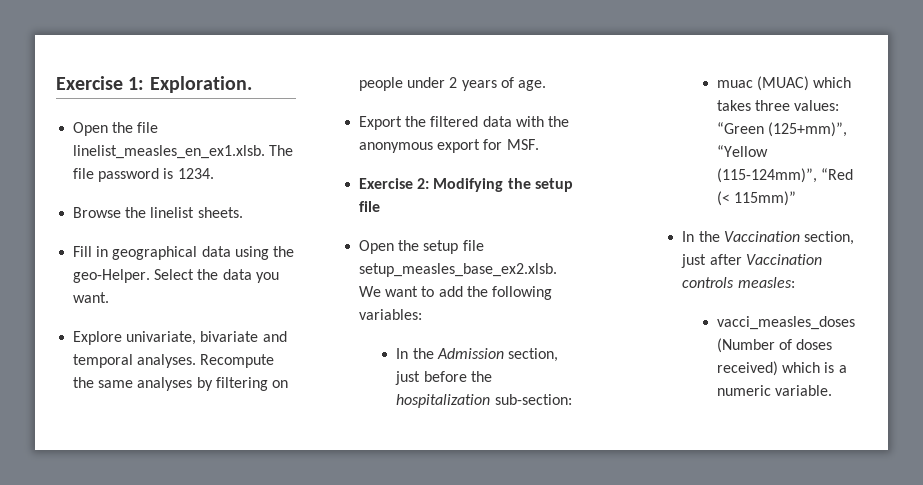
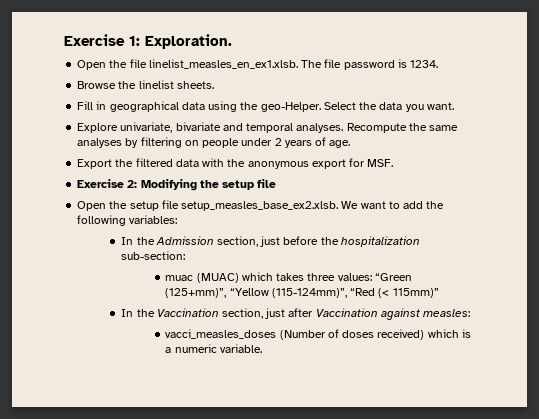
[682,277,735,288] controls -> [380,308,420,320] against

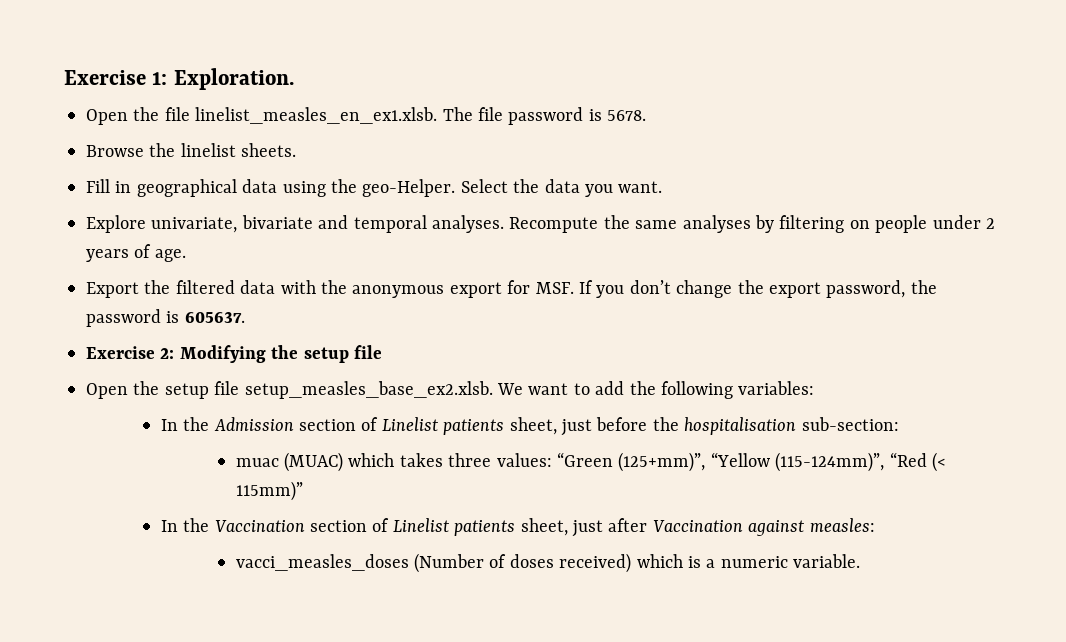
[410,60,439,68] 1234. -> [607,110,647,121] 5678.
(394, 163) none -> [578,280,937,298] [86,309,245,327] If you don’t change the export password, the password is 605637.
[216,236,258,247] section, -> [299,417,557,435] section of Linelist patients sheet,
[340,236,420,247] hospitalization -> [684,417,797,435] hospitalisation
[221,308,263,319] section, -> [310,518,568,536] section of Linelist patients sheet,

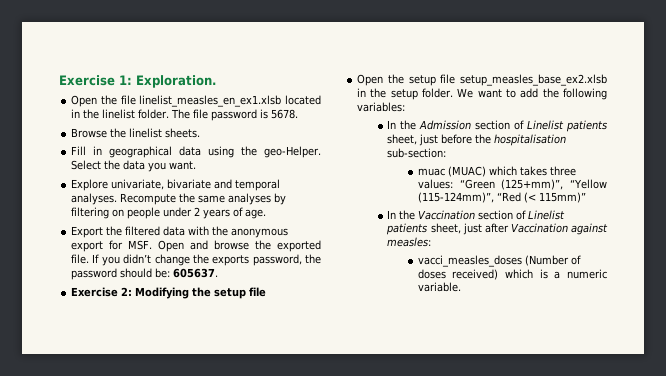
[195,107,438,124] linelist_measles_en_ex1.xlsb. -> [139,95,321,107] [71,109,170,119] linelist_measles_en_ex1.xlsb located in the linelist folder.
(574, 288) none -> [158,240,321,252] [71,254,90,264] Open and browse the exported file.
[629,280,671,294] don’t -> [123,254,152,264] didn’t
[768,282,821,298] export -> [212,255,250,266] exports
[166,311,180,323] is -> [120,268,171,278] should be:
[244,381,493,399] setup_measles_base_ex2.xlsb. -> [460,74,607,86] [357,88,454,100] setup_measles_base_ex2.xlsb in the setup folder.

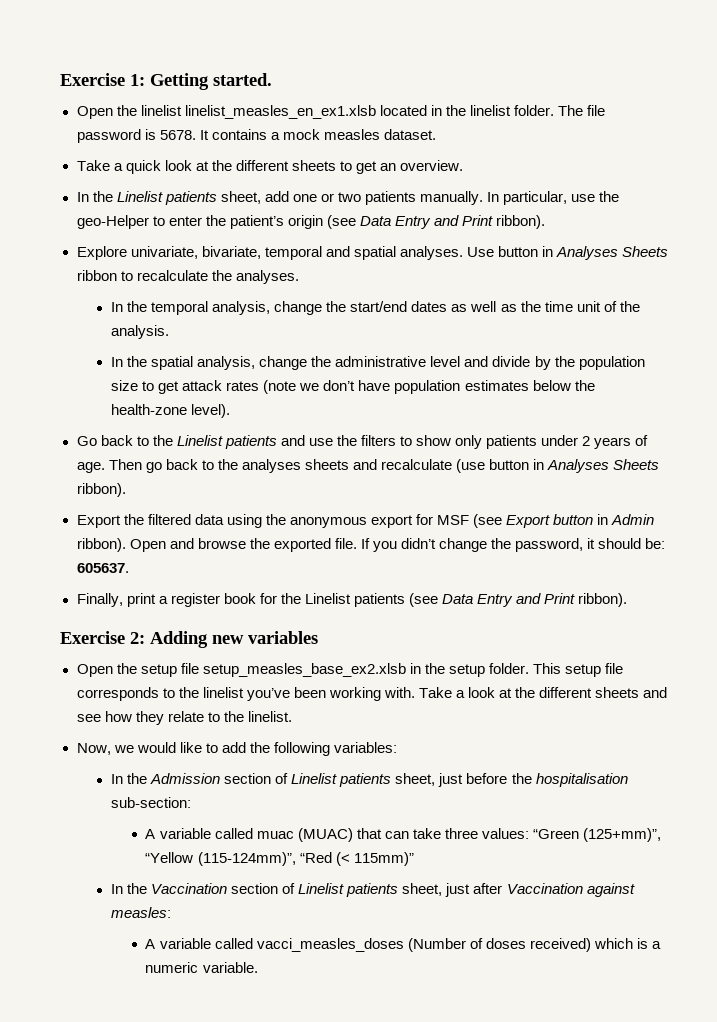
[136,75,216,88] [71,95,136,107] Exploration. // Open the file -> [150,73,272,90] [76,105,182,119] Getting started. // Open the linelist
[71,128,201,138] [71,146,322,158] [71,160,197,172] [71,179,281,191] [71,193,287,205] [71,207,161,219] // Browse the linelist sheets. // Fill in geographical data using the geo-Helper. Select the data you want. // Explore univariate, bivariate and temporal analyses. Recompute the same analyses by filtering on people -> [199,129,436,140] [76,160,464,174] [76,191,620,205] [76,215,546,229] [76,246,669,260] [76,270,299,284] [110,301,640,315] [110,325,169,339] [110,356,645,370] [110,380,595,394] [110,404,231,418] [76,435,538,449] It contains a mock measles dataset. // Take a quick look at the different sheets to get an overview. // In the Linelist patients sheet, add one or two patients manually. In particular, use the geo-Helper to enter the patient’s origin (see Data Entry and Print ribbon). // Explore univariate, bivariate, temporal and spatial analyses. Use button in Analyses Sheets ribbon to recalculate the analyses. // In the temporal analysis, change the start/end dates as well as the time unit of the analysis. // In the spatial analysis, change the administrative level and divide by the population size to get attack rates (note we don’t have population estimates below the health-zone level). // Go back to the Linelist patients and use the filters to show only patients
(267, 214) none -> [108,459,660,473] [76,483,126,497] Then go back to the analyses sheets and recalculate (use button in Analyses Sheets ribbon).
[188,226,210,235] with -> [226,514,262,528] using
[128,240,153,250] MSF. -> [436,514,655,528] [76,538,126,552] MSF (see Export button in Admin ribbon).
[212,254,322,266] [71,268,118,280] exports password, the password -> [515,538,596,552] password, it
[71,287,267,299] Exercise 2: Modifying the setup file -> [76,593,628,607] [60,631,318,648] Finally, print a register book for the Linelist patients (see Data Entry and Print ribbon). // Exercise 2: Adding new variables
[457,88,502,98] We want -> [532,663,624,677] [76,687,668,701] [76,711,292,725] [76,742,202,755] This setup file corresponds to the linelist you’ve been working with. Take a look at the different sheets and see how they relate to the linelist. // Now, we would like
[417,166,547,177] muac (MUAC) which takes -> [145,828,441,842] A variable called muac (MUAC) that can take
(432, 242) none -> [145,938,253,949] A variable called

